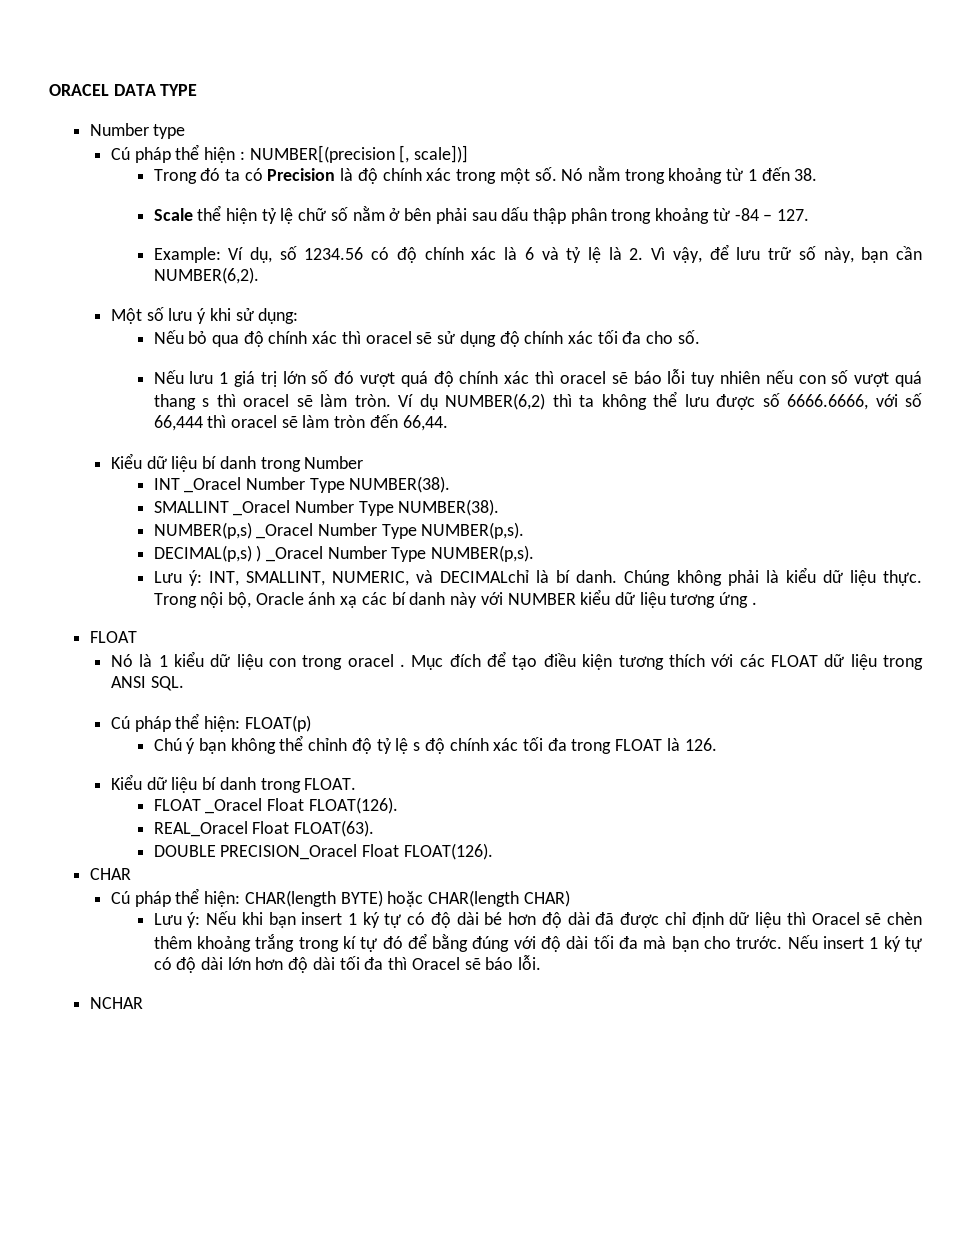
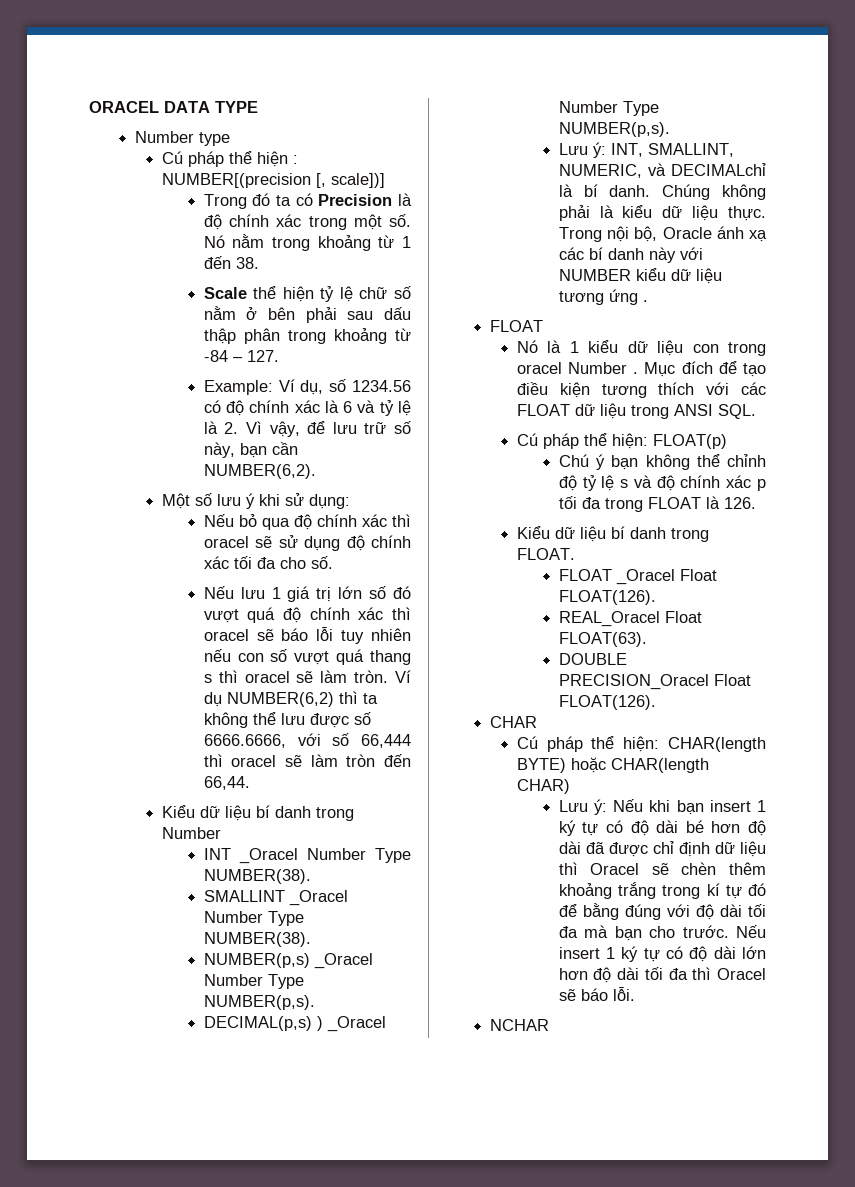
(394, 660) none -> [568,362,628,374] Number
[424,738,519,754] độ chính xác -> [633,475,766,491] và độ chính xác p

